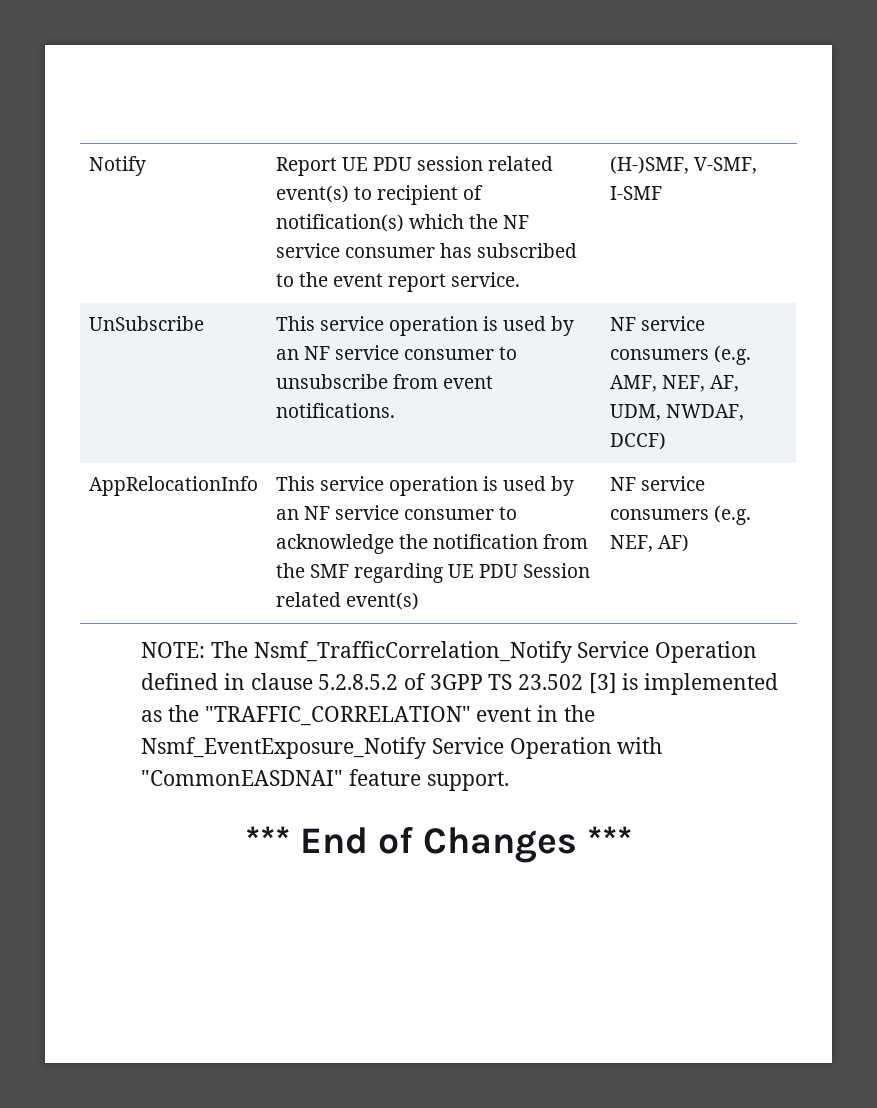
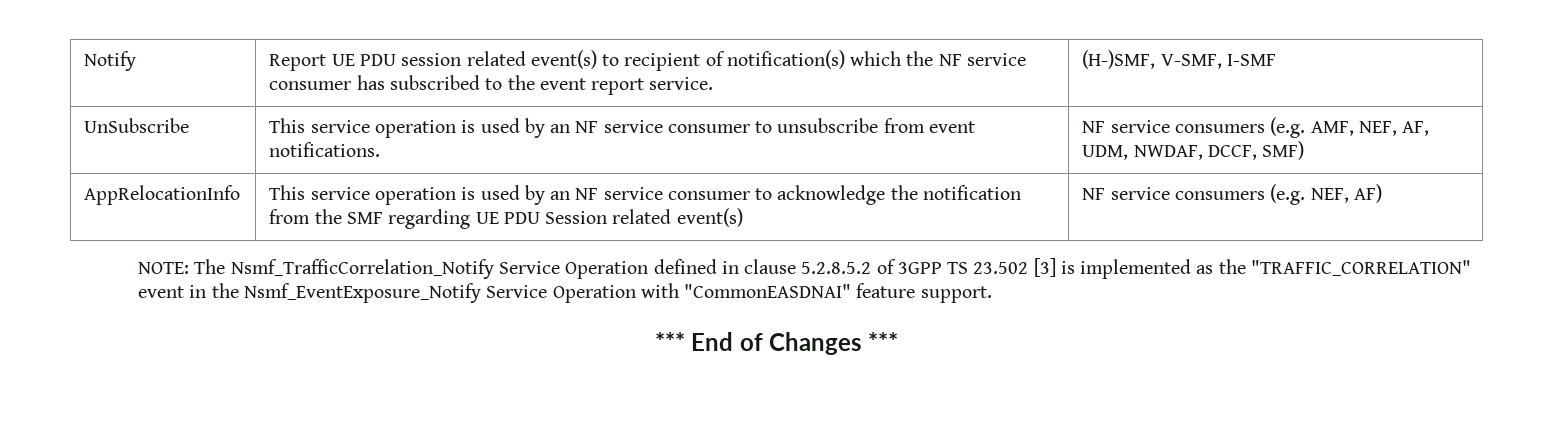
[609,432,666,450] DCCF) -> [1207,141,1305,160] DCCF, SMF)

